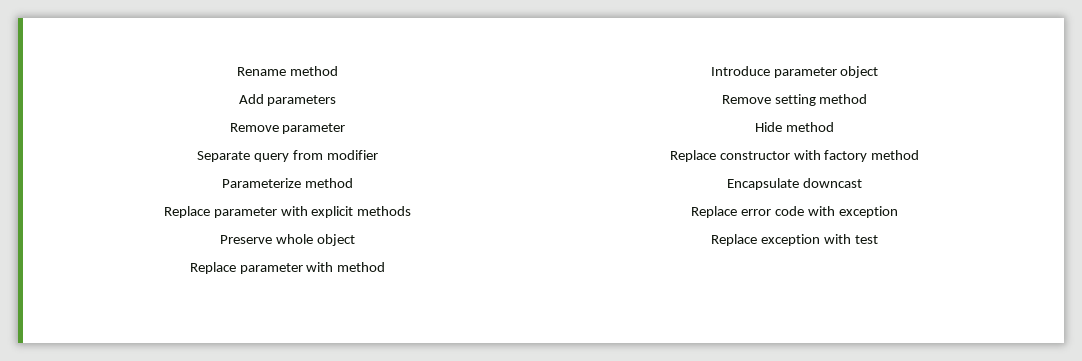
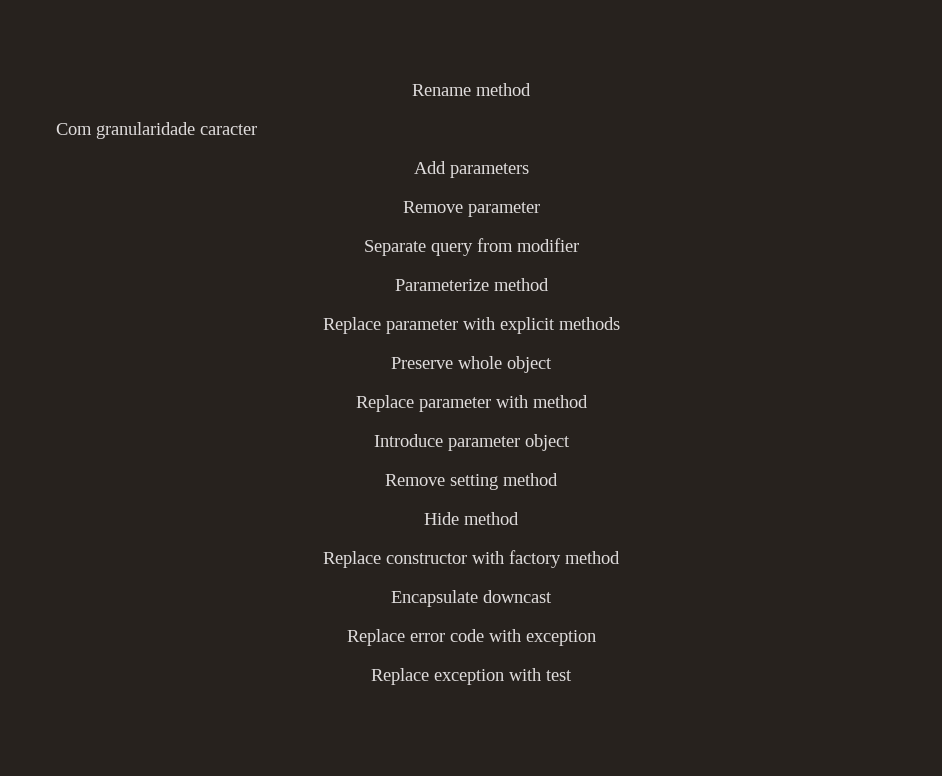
(338, 71) none -> [56,122,257,139] // Com granularidade caracter

